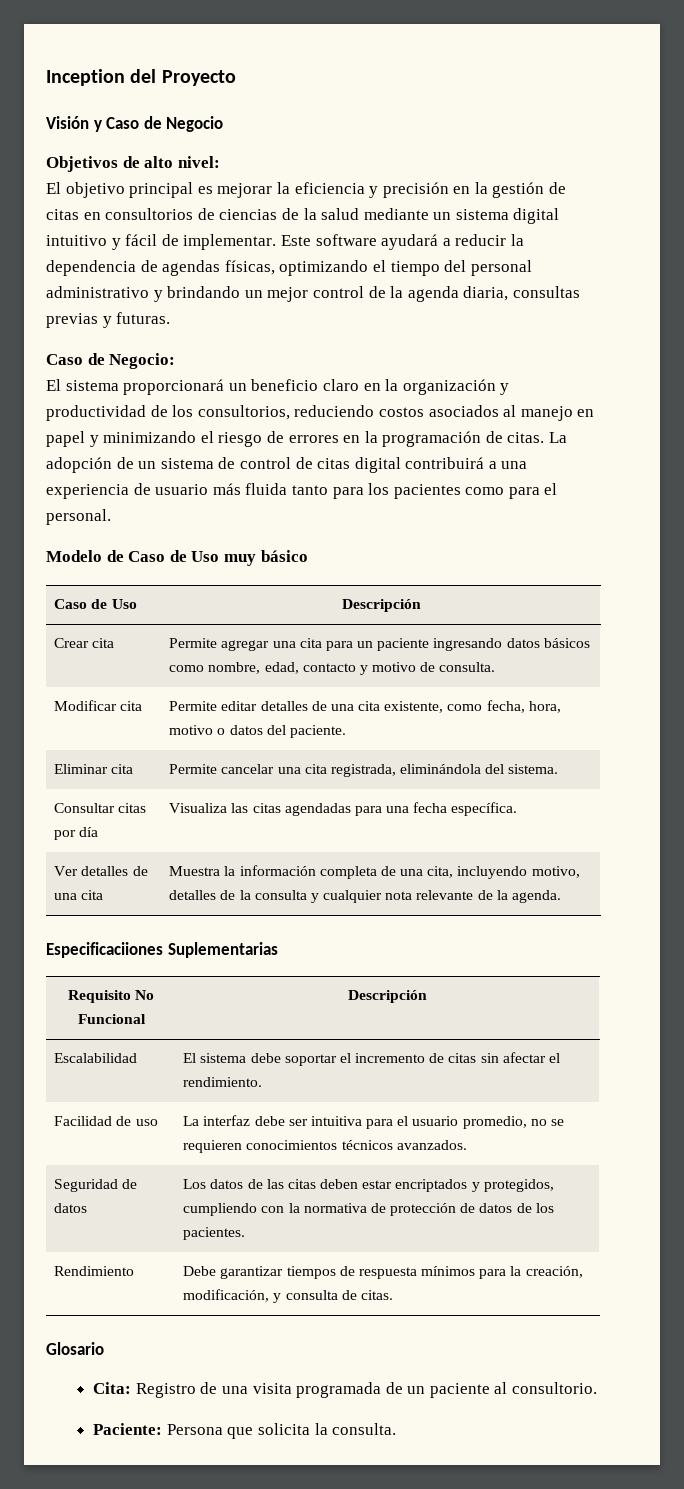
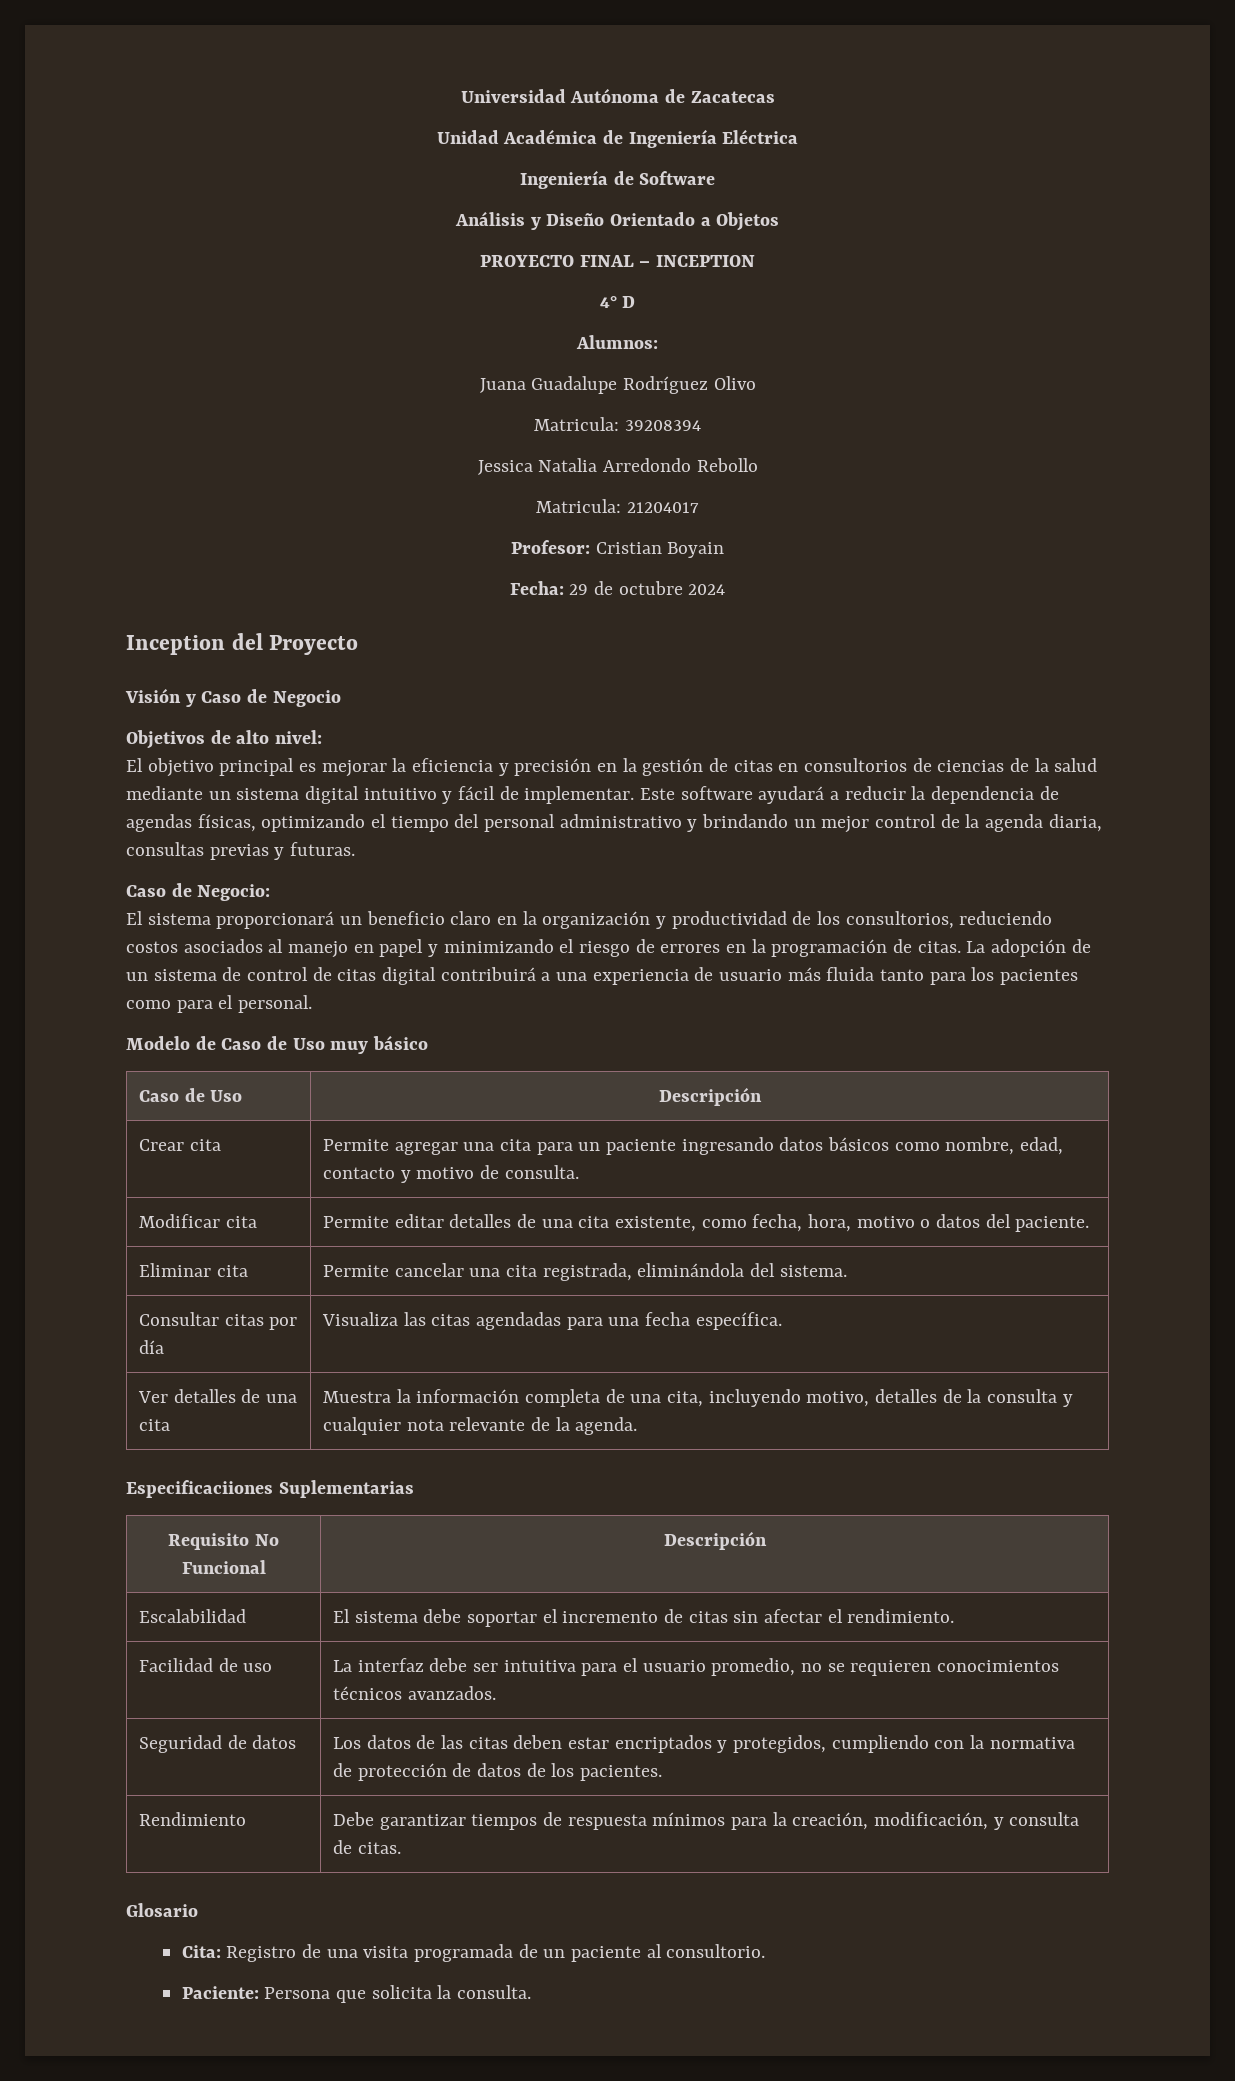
(46, 77) none -> [460,88,775,103] [436,129,799,148] [519,170,716,189] [454,211,780,231] [479,255,756,267] [599,296,636,308] [576,335,658,349] [479,376,756,394] [534,417,701,431] [477,458,758,475] [536,499,699,513] [510,540,725,558] [509,581,726,595] Universidad Autónoma de Zacatecas // Unidad Académica de Ingeniería Eléctrica // Ingeniería de Software // Análisis y Diseño Orientado a Objetos // PROYECTO FINAL – INCEPTION // 4° D // Alumnos: // Juana Guadalupe Rodríguez Olivo // Matricula: 39208394 // Jessica Natalia Arredondo Rebollo // Matricula: 21204017 // Profesor: Cristian Boyain // Fecha: 29 de octubre 2024 //

